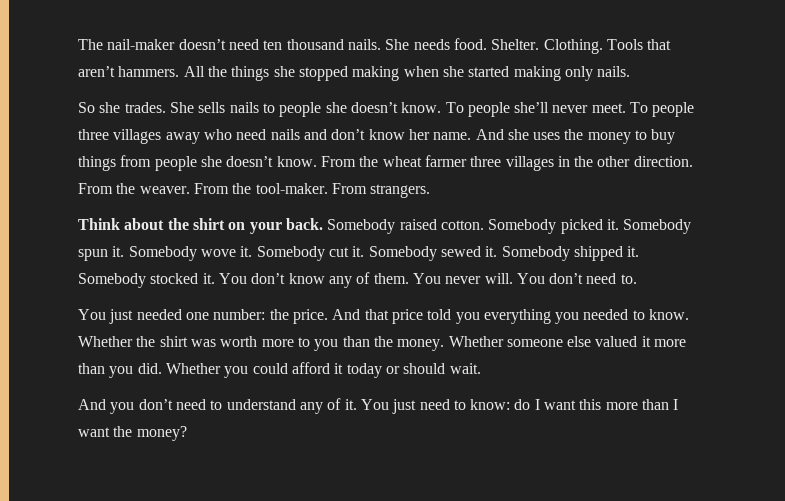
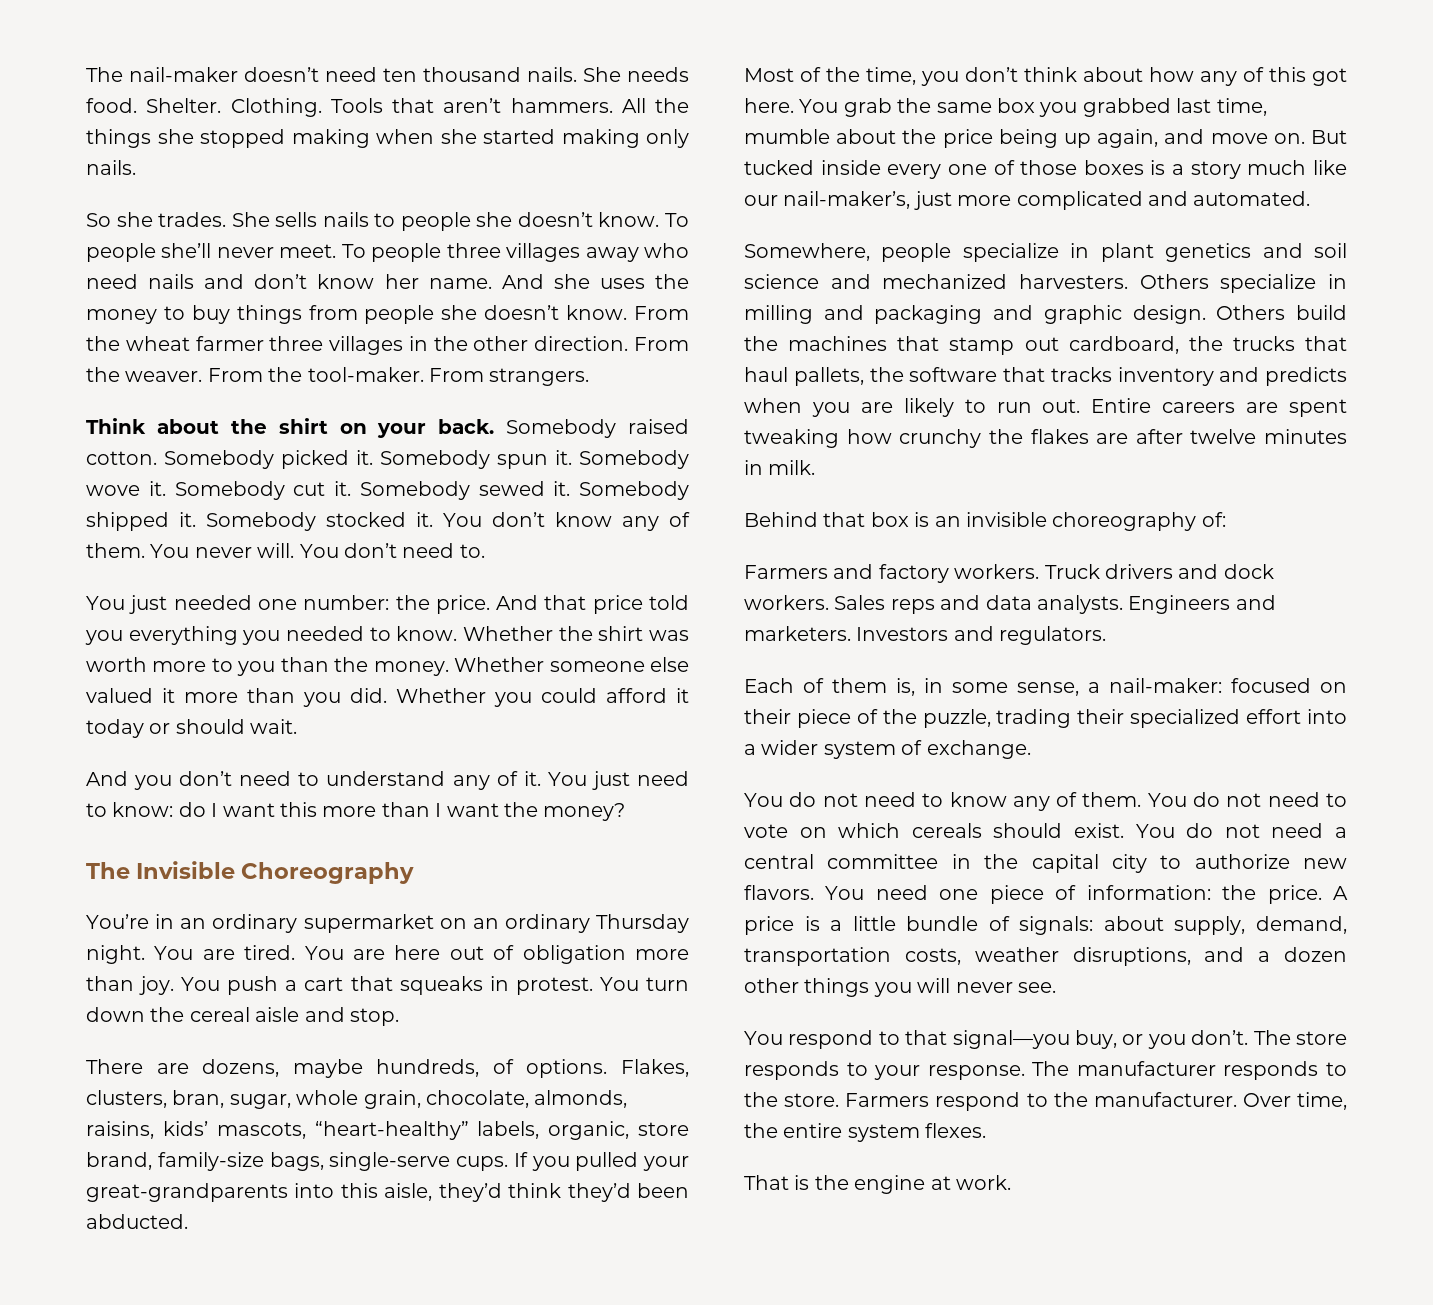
(187, 433) none -> [86,861,415,884] [86,914,689,933] [86,945,689,964] [86,976,690,995] [86,1007,399,1026] [86,1059,689,1078] [86,1090,628,1109] [86,1121,689,1140] [86,1152,689,1171] [86,1183,690,1202] [86,1214,188,1229] [744,67,1347,86] [744,98,1267,117] [744,129,1347,148] [744,160,1347,179] [744,191,1311,210] [744,243,1347,262] [744,274,1347,293] [744,305,1347,324] [744,336,1347,355] [744,367,1347,386] [744,398,1347,417] [744,429,1347,448] [744,460,816,475] [744,512,1226,531] [744,564,1274,583] [744,595,1276,614] [744,626,1107,645] [744,678,1347,696] [744,709,1347,728] [744,740,1031,759] [744,792,1347,811] [744,823,1347,838] [744,854,1347,873] [744,885,1348,904] [744,916,1347,935] [744,947,1347,966] [744,978,1056,997] [744,1030,1347,1049] [744,1061,1347,1080] [744,1092,1347,1111] [744,1123,987,1142] [744,1175,1011,1194] // The Invisible Choreography // You’re in an ordinary supermarket on an ordinary Thursday night. You are tired. You are here out of obligation more than joy. You push a cart that squeaks in protest. You turn down the cereal aisle and stop. // There are dozens, maybe hundreds, of options. Flakes, clusters, bran, sugar, whole grain, chocolate, almonds, raisins, kids’ mascots, “heart-healthy” labels, organic, store brand, family-size bags, single-serve cups. If you pulled your great-grandparents into this aisle, they’d think they’d been abducted. // Most of the time, you don’t think about how any of this got here. You grab the same box you grabbed last time, mumble about the price being up again, and move on. But tucked inside every one of those boxes is a story much like our nail-maker’s, just more complicated and automated. // Somewhere, people specialize in plant genetics and soil science and mechanized harvesters. Others specialize in milling and packaging and graphic design. Others build the machines that stamp out cardboard, the trucks that haul pallets, the software that tracks inventory and predicts when you are likely to run out. Entire careers are spent tweaking how crunchy the flakes are after twelve minutes in milk. // Behind that box is an invisible choreography of: // Farmers and factory workers. Truck drivers and dock workers. Sales reps and data analysts. Engineers and marketers. Investors and regulators. // Each of them is, in some sense, a nail-maker: focused on their piece of the puzzle, trading their specialized effort into a wider system of exchange. // You do not need to know any of them. You do not need to vote on which cereals should exist. You do not need a central committee in the capital city to authorize new flavors. You need one piece of information: the price. A price is a little bundle of signals: about supply, demand, transportation costs, weather disruptions, and a dozen other things you will never see. // You respond to that signal—you buy, or you don’t. The store responds to your response. The manufacturer responds to the store. Farmers respond to the manufacturer. Over time, the entire system flexes. // That is the engine at work.

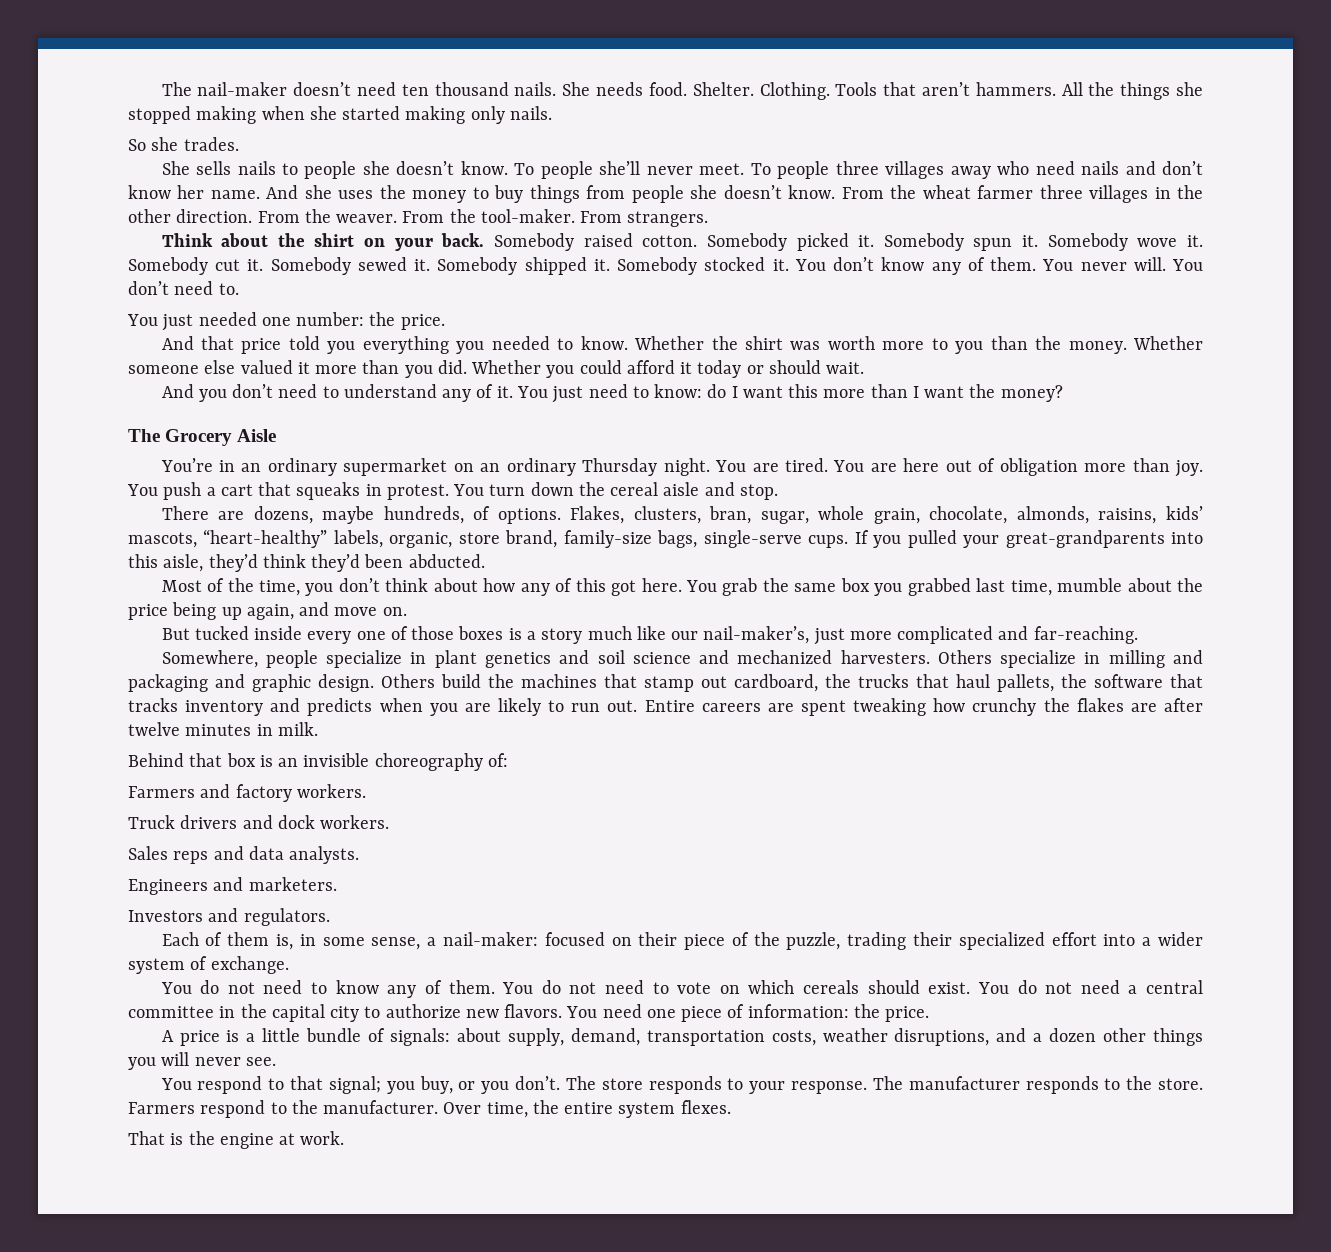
(227, 219) none -> (239, 144) //
(490, 604) none -> (445, 322) //
[136,861,415,884] Invisible Choreography -> [165,429,277,446] Grocery Aisle
(1305, 138) none -> (407, 611) //
[1193,191,1311,206] automated. -> [1033,626,1138,644] far-reaching.
(1040, 571) none -> (366, 791) //
(829, 602) none -> (390, 822) //
(1123, 604) none -> (360, 855) //
(851, 633) none -> (337, 884) //
(1322, 894) none -> (930, 1014) //
[952,1030,1070,1049] signal—you -> [328,1076,415,1094] signal; you

